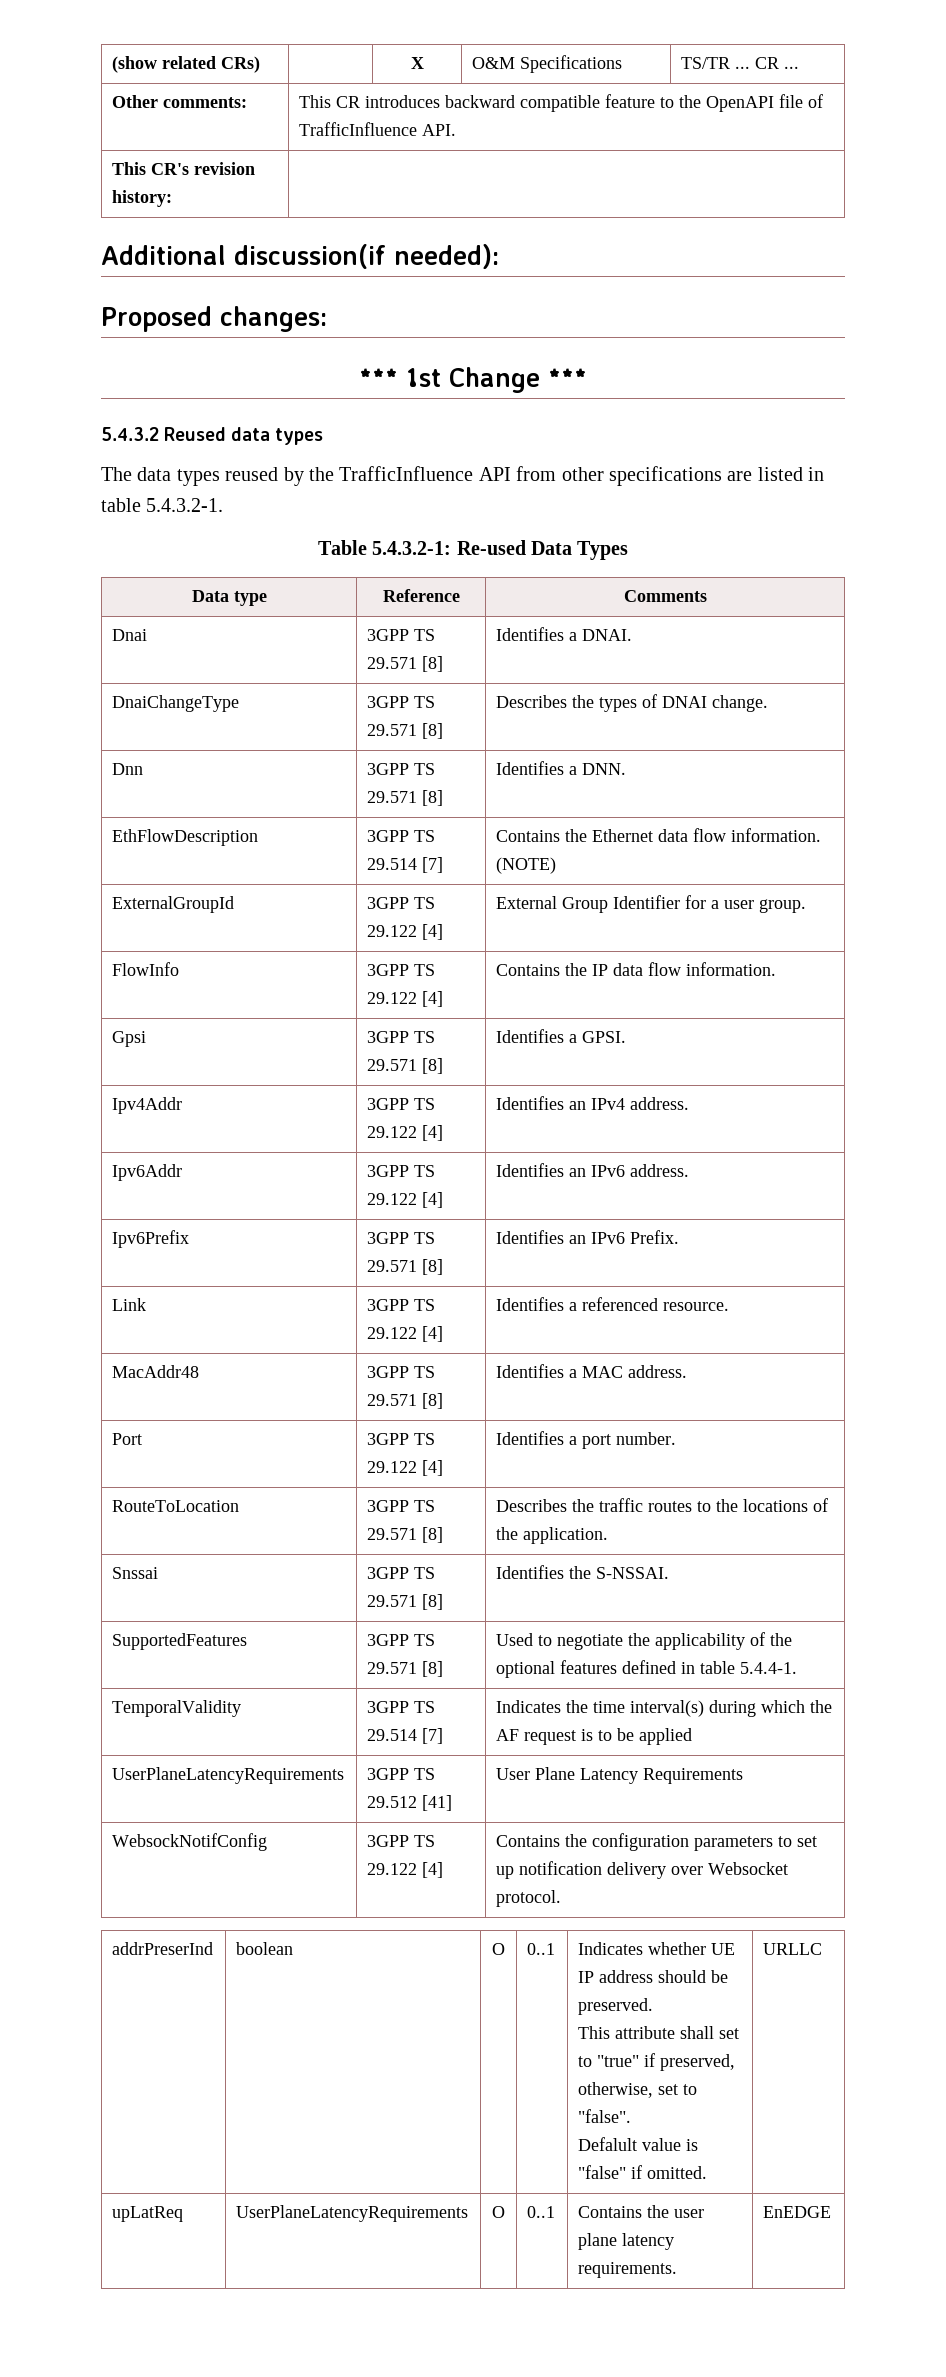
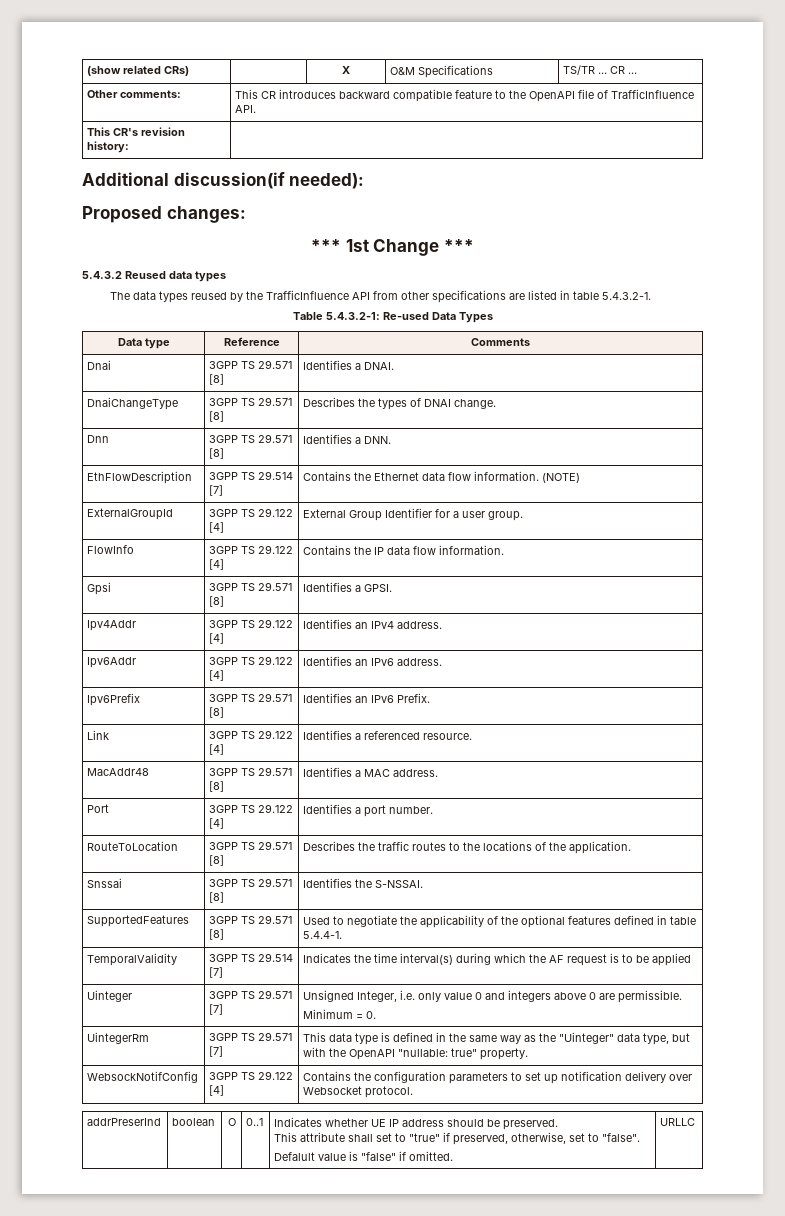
[112,1767,345,1784] [367,1768,436,1780] [367,1795,453,1811] [496,1767,744,1784] UserPlaneLatencyRequirements | 3GPP TS 29.512 [41] | User Plane Latency Requirements -> [87,990,133,1002] [209,990,293,999] [209,1004,224,1015] [303,990,683,1003] [303,1009,377,1019] [87,1032,150,1044] [209,1032,293,1041] [209,1046,224,1057] [303,1032,691,1045] [303,1047,529,1060] Uinteger | 3GPP TS 29.571 [7] | Unsigned Integer, i.e. only value 0 and integers above 0 are permissible. // Minimum = 0. // UintegerRm | 3GPP TS 29.571 [7] | This data type is defined in the same way as the "Uinteger" data type, but with the OpenAPI "nullable: true" property.
[112,2206,184,2222] [236,2205,469,2222] [492,2206,505,2218] [527,2206,556,2218] [578,2205,705,2218] [578,2233,675,2250] [578,2262,678,2278] [763,2206,832,2218] // upLatReq | UserPlaneLatencyRequirements | O | 0..1 | Contains the user plane latency requirements. | EnEDGE -> (696, 1122) none

